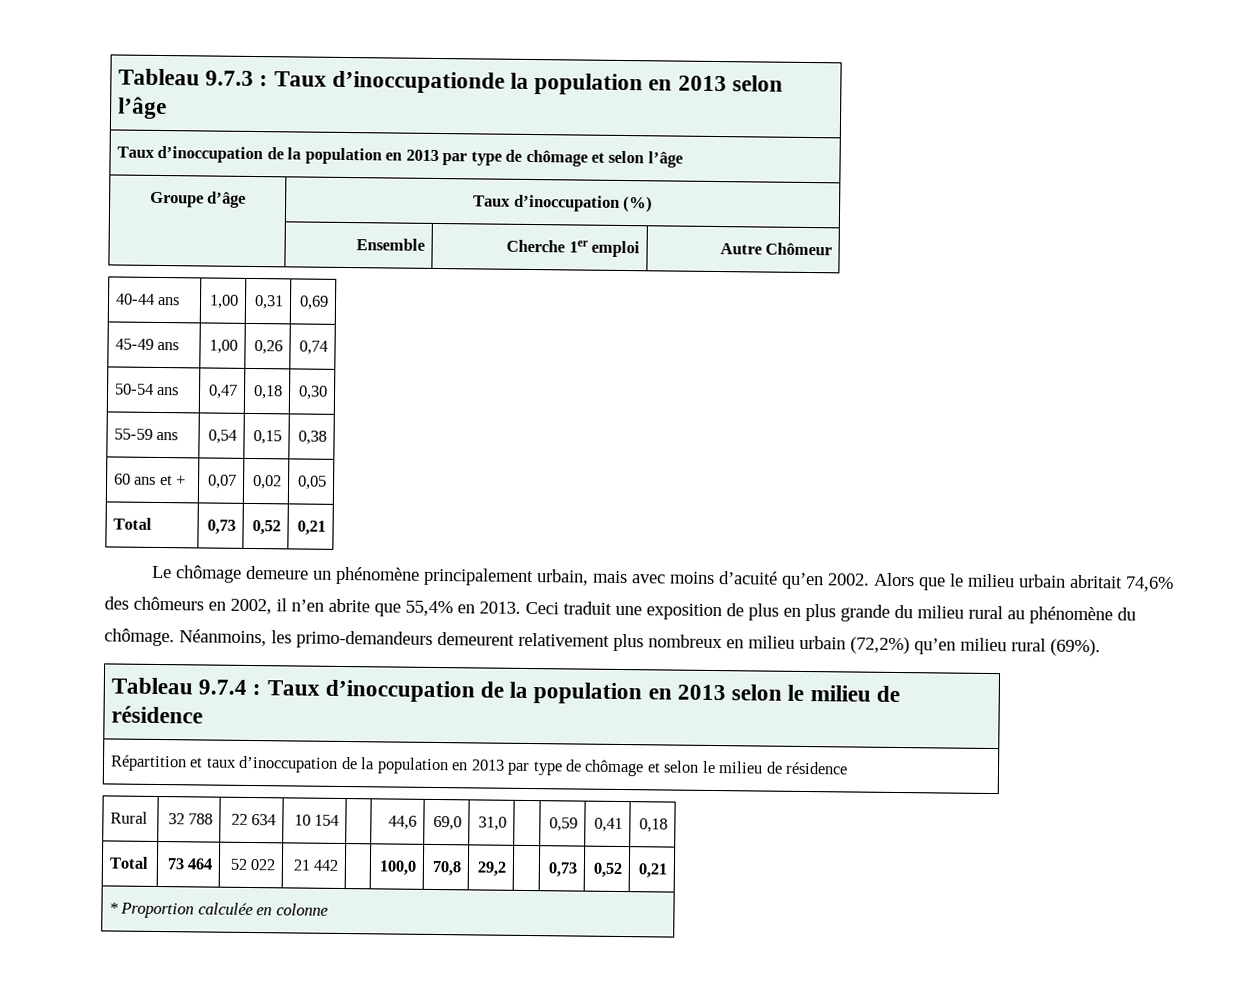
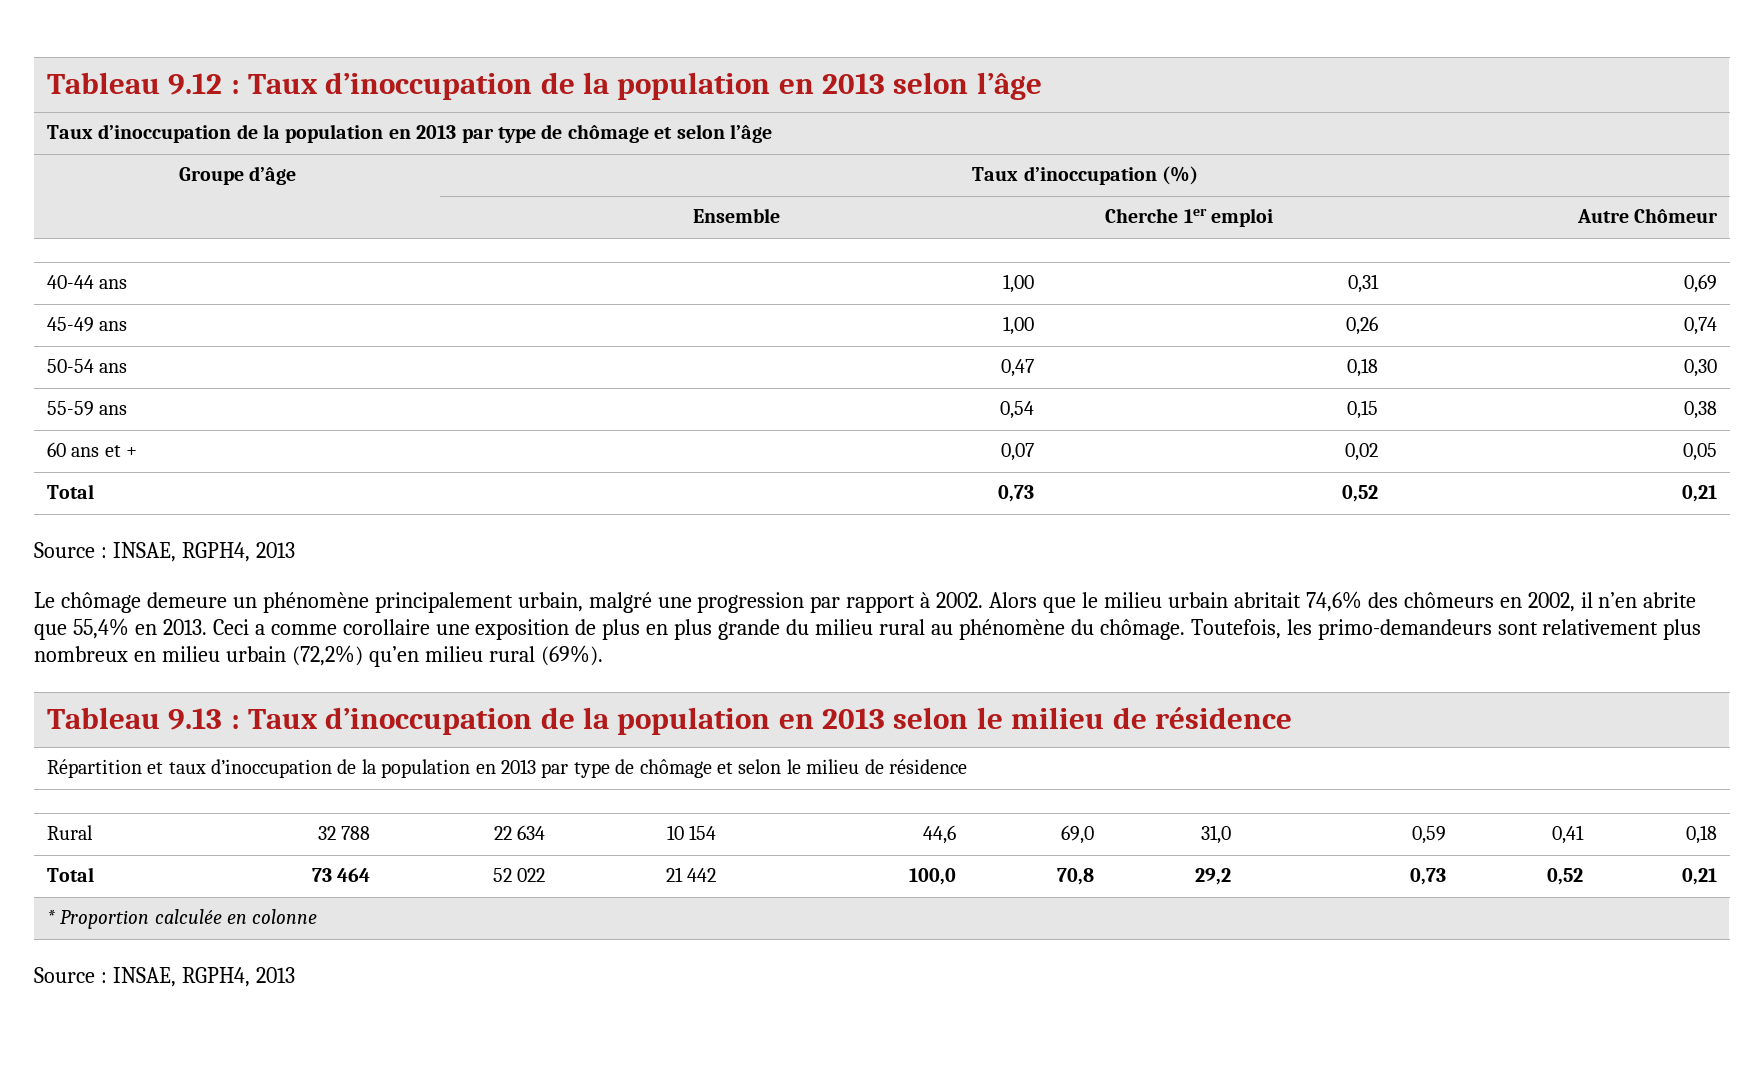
[118,68,505,94] Tableau 9.7.3 : Taux d’inoccupationde -> [46,72,575,100] Tableau 9.12 : Taux d’inoccupation de
(326, 528) none -> [34,542,295,562] // Source : INSAE, RGPH4, 2013
[593,570,825,590] mais avec moins d’acuité qu’en -> [588,592,931,613] malgré une progression par rapport à
[563,601,612,615] traduit -> [254,619,430,635] a comme corollaire
[179,629,267,647] Néanmoins, -> [1190,619,1281,639] Toutefois,
[437,632,515,646] demeurent -> [1497,622,1538,635] sont
[198,679,248,695] 9.7.4 -> [168,708,223,730] 9.13
(328, 909) none -> [34,967,295,987] // Source : INSAE, RGPH4, 2013

